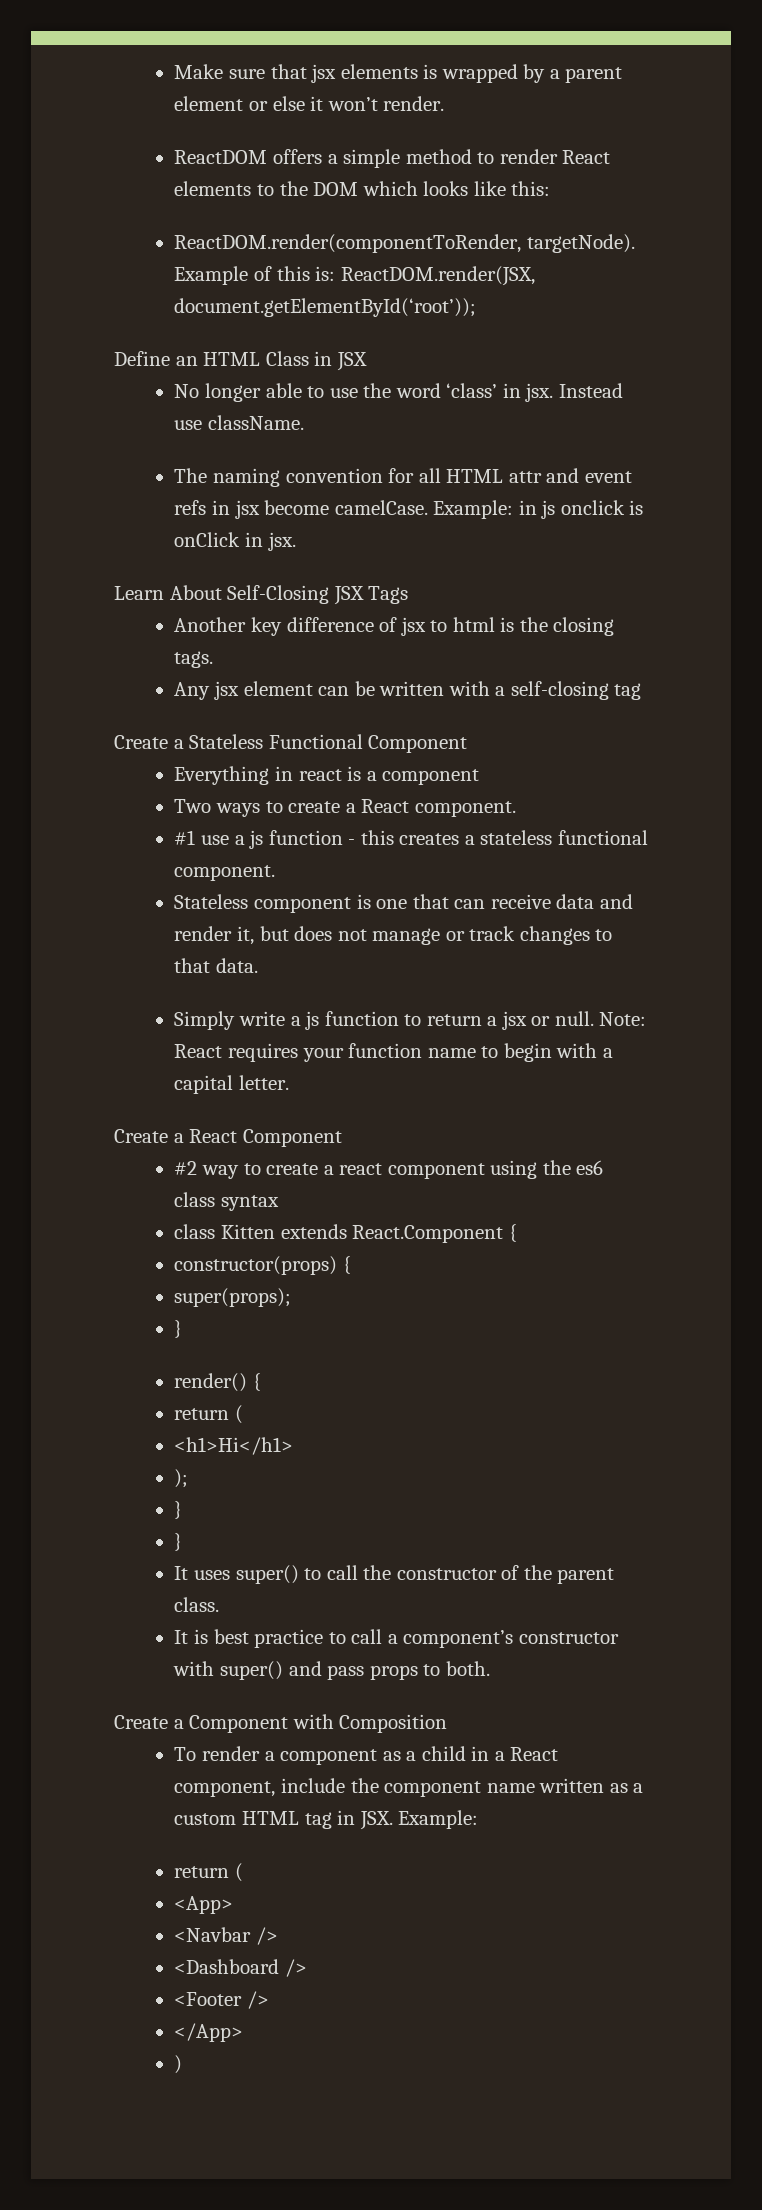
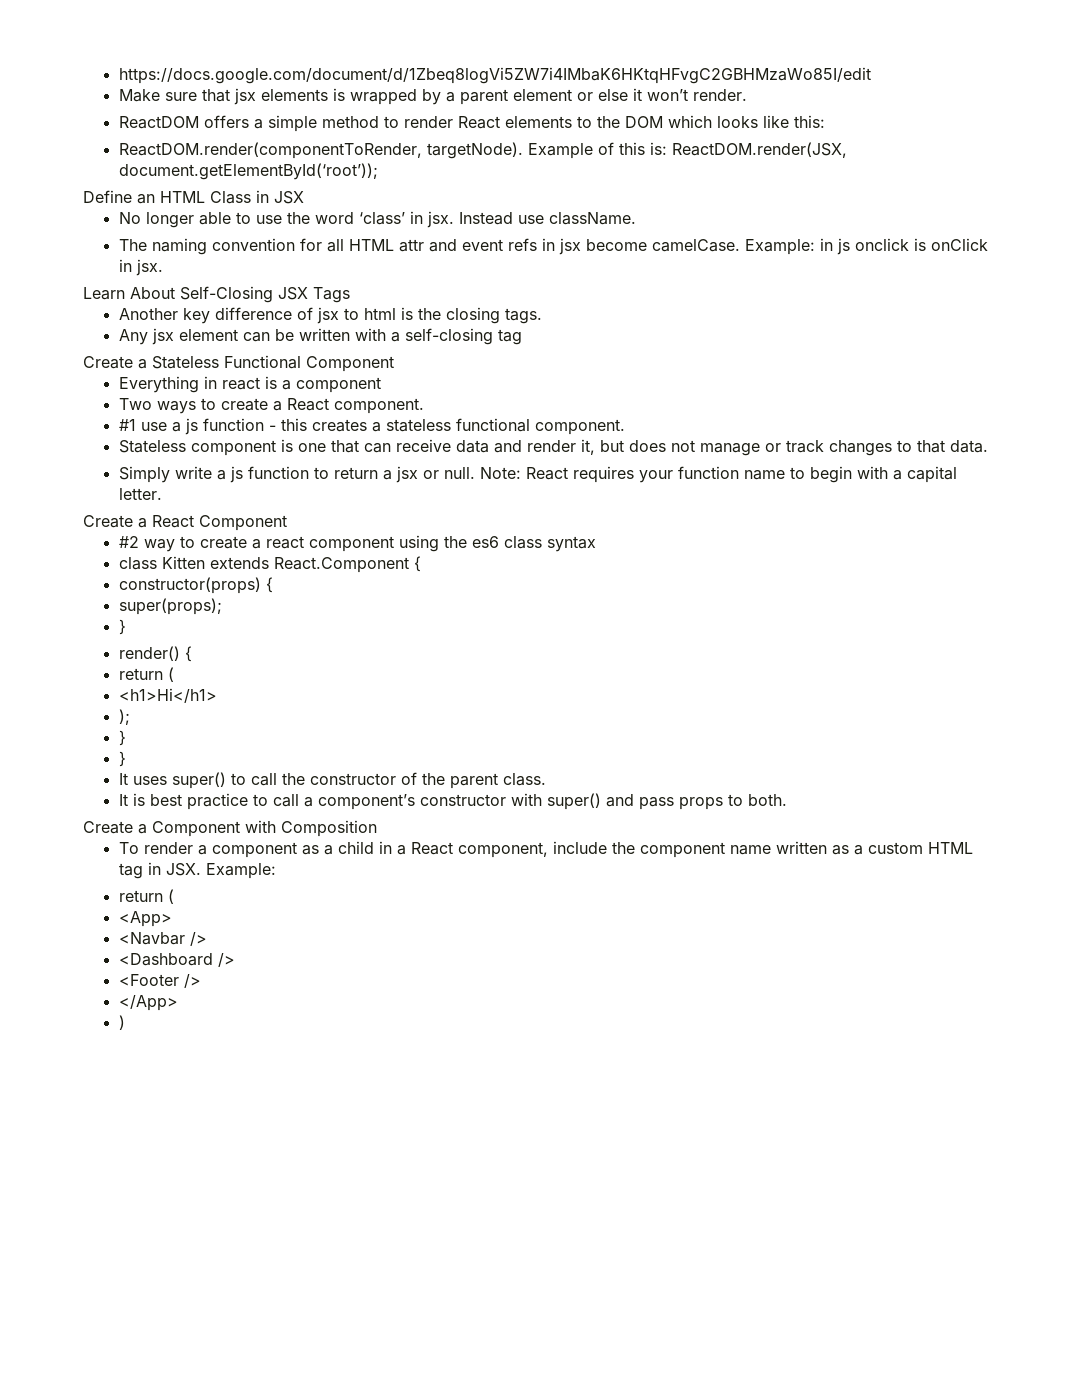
(174, 71) none -> [118,67,871,84] https://docs.google.com/document/d/1Zbeq8logVi5ZW7i4IMbaK6HKtqHFvgC2GBHMzaWo85I/edit //

